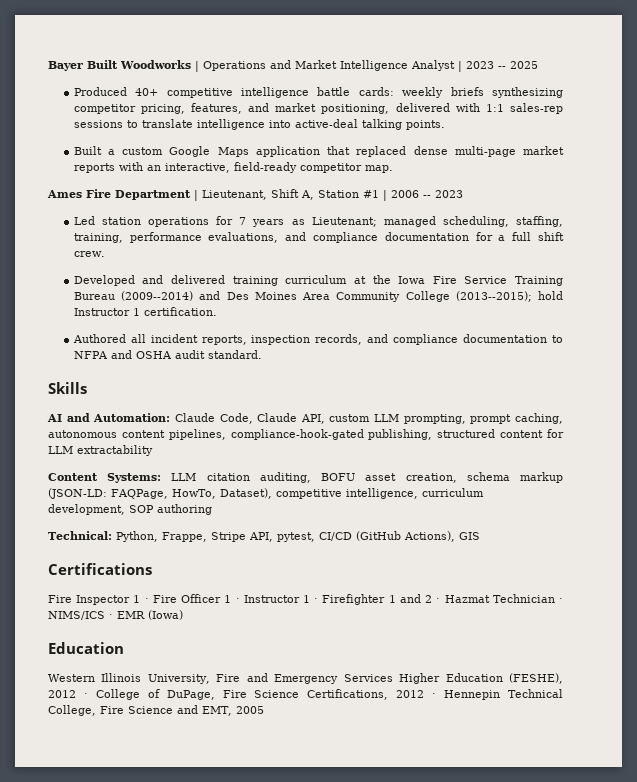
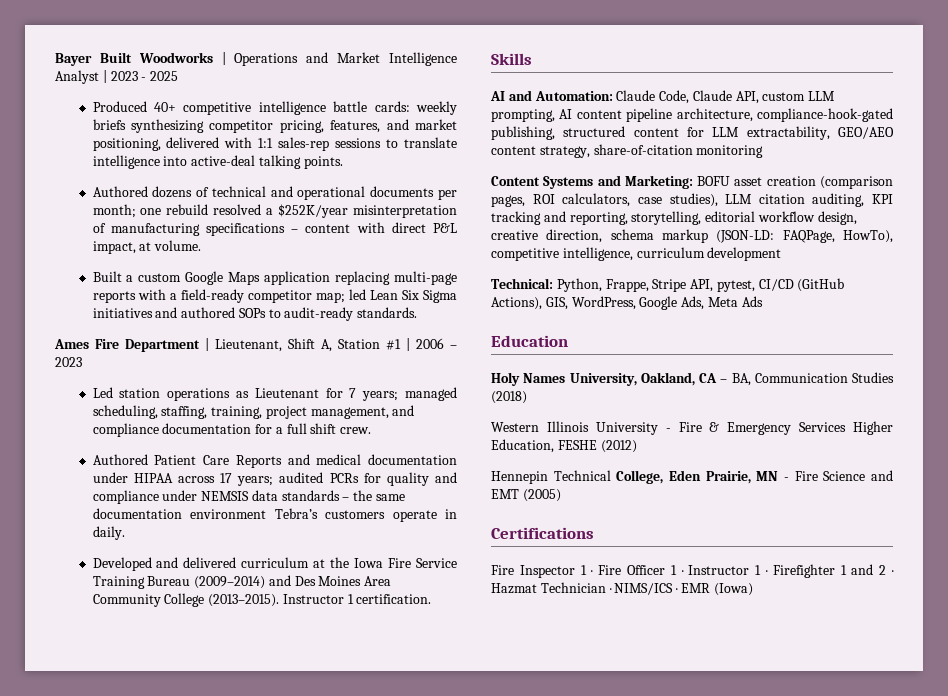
[498,66,506,69] -- -> [141,77,147,81] -
(445, 125) none -> [92,186,457,200] [92,204,457,218] [92,222,457,236] [92,240,202,254] // Authored dozens of technical and operational documents per month; one rebuild resolved a $252K/year misinterpretation of manufacturing specifications – content with direct P&L impact, at volume.
[327,146,564,157] [73,162,393,173] that replaced dense multi-page market reports with an interactive, field-ready competitor map. -> [335,271,457,285] [92,289,457,303] [92,307,418,321] replacing multi-page reports with a field-ready competitor map; led Lean Six Sigma initiatives and authored SOPs to audit-ready standards.
[423,195,431,198] -- -> [450,345,457,349] –
[216,216,377,227] for 7 years as Lieutenant; -> [235,388,399,401] as Lieutenant for 7 years;
[129,232,279,243] performance evaluations, -> [265,406,389,419] project management,
(105, 254) none -> [92,454,457,468] [92,472,458,486] [92,490,406,504] [92,508,457,522] [92,526,125,540] // Authored Patient Care Reports and medical documentation under HIPAA across 17 years; audited PCRs for quality and compliance under NEMSIS data standards – the same documentation environment Tebra’s customers operate in daily.
[232,276,278,286] training -> (237, 562) none
[121,291,194,301] (2009--2014) -> [194,576,266,589] (2009–2014)
[455,291,563,302] (2013--2015); hold -> [208,594,280,607] (2013–2015).
[72,334,564,345] [73,350,262,359] // Authored all incident reports, inspection records, and compliance documentation to NFPA and OSHA audit standard. -> (432, 599) none
[470,413,563,424] [48,429,226,440] prompt caching, autonomous content pipelines, -> [559,108,753,122] AI content pipeline architecture,
[77,445,153,456] [48,472,457,483] extractability // Content Systems: LLM citation auditing, BOFU asset creation, -> [746,126,894,140] [491,144,764,158] [491,175,893,189] [491,193,893,207] [491,211,857,225] [491,229,603,243] extractability, GEO/AEO content strategy, share-of-citation monitoring // Content Systems and Marketing: BOFU asset creation (comparison pages, ROI calculators, case studies), LLM citation auditing, KPI tracking and reporting, storytelling, editorial workflow design, creative direction,
[172,488,272,499] HowTo, Dataset), -> [843,230,893,243] HowTo),
[48,504,212,515] development, SOP authoring -> [707,247,782,261] development
[458,532,480,540] GIS -> [545,296,763,310] [491,335,568,347] [491,372,894,386] [491,391,527,404] [491,421,893,435] [491,439,637,453] [491,470,893,484] [491,489,561,502] GIS, WordPress, Google Ads, Meta Ads // Education // Holy Names University, Oakland, CA – BA, Communication Studies (2018) // Western Illinois University - Fire & Emergency Services Higher Education, FESHE (2012) // Hennepin Technical College, Eden Prairie, MN - Fire Science and EMT (2005)
[48,642,124,654] [48,673,563,684] [48,689,564,700] [48,705,264,716] // Education // Western Illinois University, Fire and Emergency Services Higher Education (FESHE), 2012 · College of DuPage, Fire Science Certifications, 2012 · Hennepin Technical College, Fire Science and EMT, 2005 -> (753, 589) none

